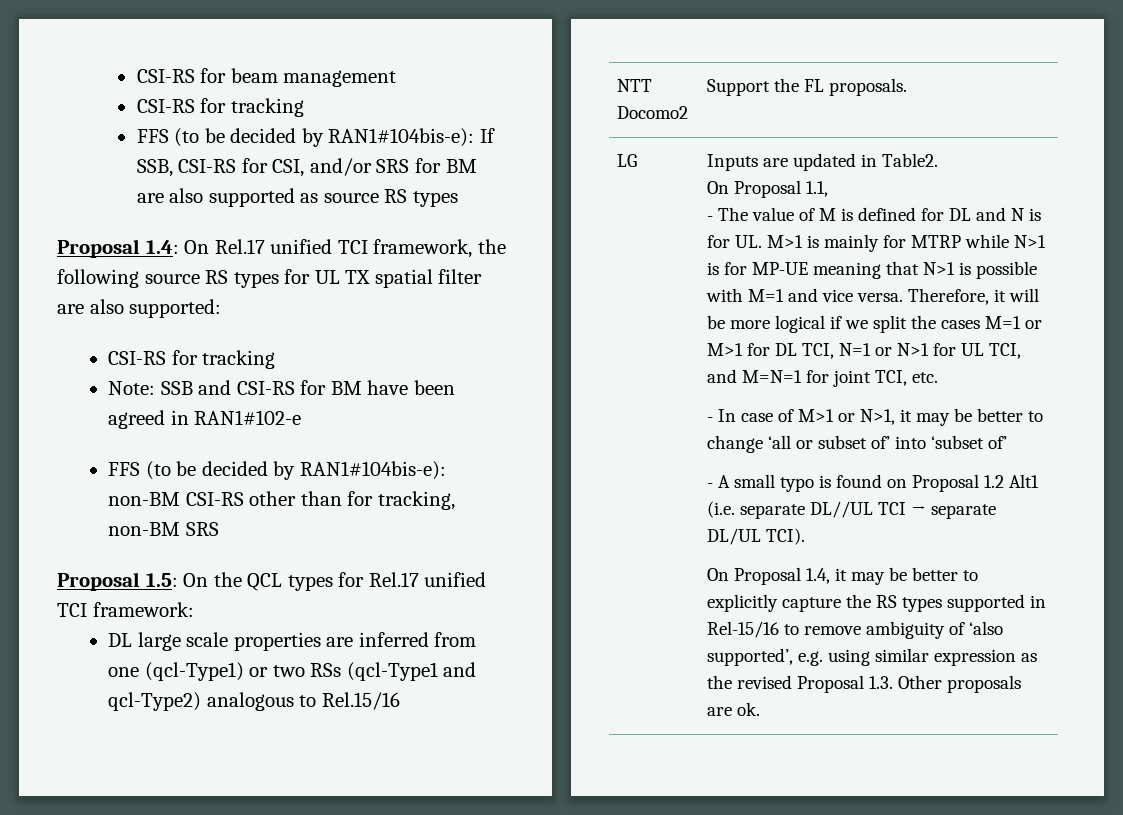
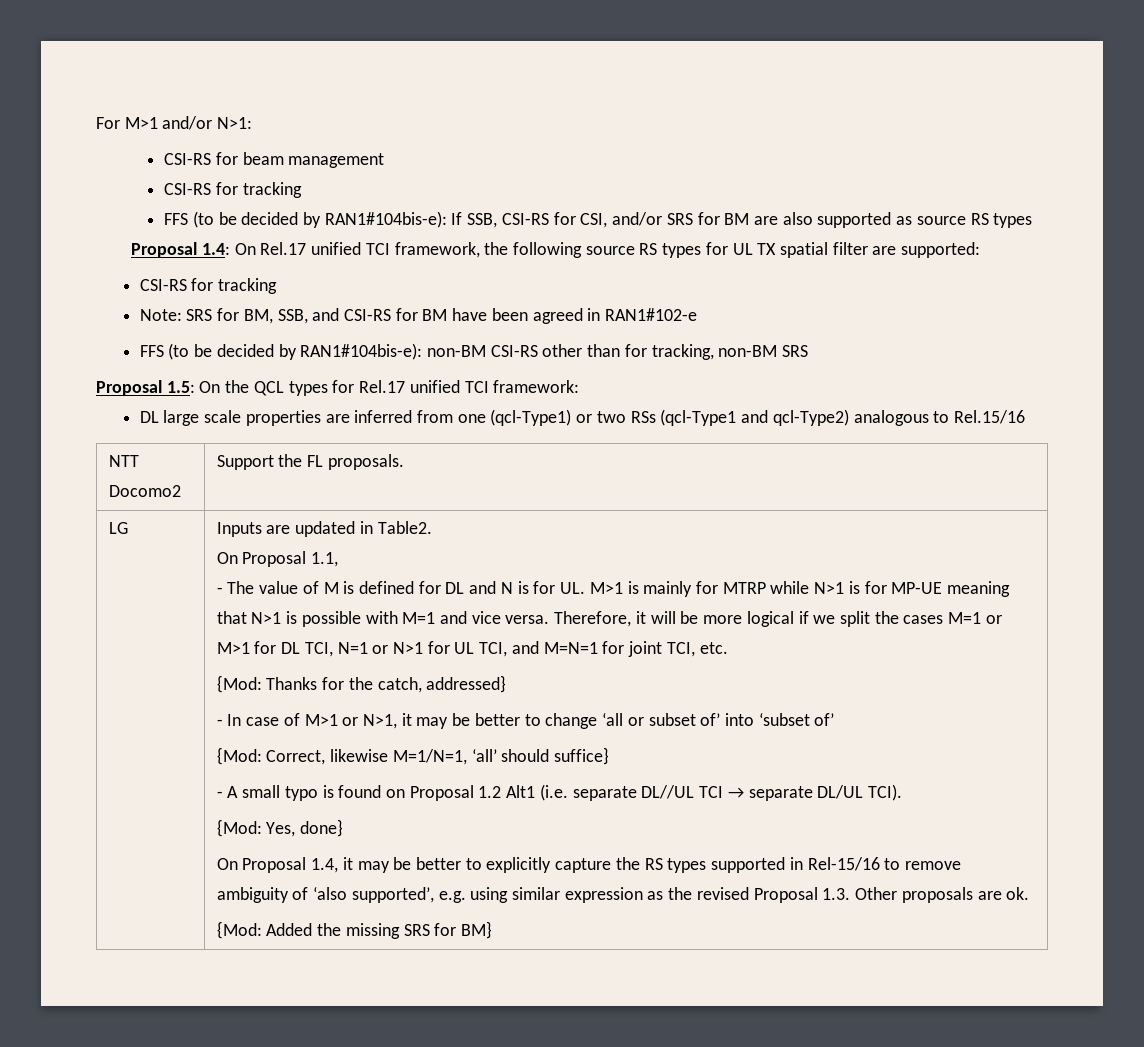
(136, 76) none -> [96,116,253,130] For M>1 and/or N>1: //
[89,299,124,314] also -> (897, 250) none
[160,381,193,395] SSB -> [186,308,308,324] SRS for BM, SSB,
(939, 377) none -> [216,675,507,693] // {Mod: Thanks for the catch, addressed}
(1008, 442) none -> [216,747,609,765] // {Mod: Correct, likewise M=1/N=1, ‘all’ should suffice}
(806, 536) none -> [216,819,344,837] // {Mod: Yes, done}
(761, 709) none -> [216,921,492,939] // {Mod: Added the missing SRS for BM}

